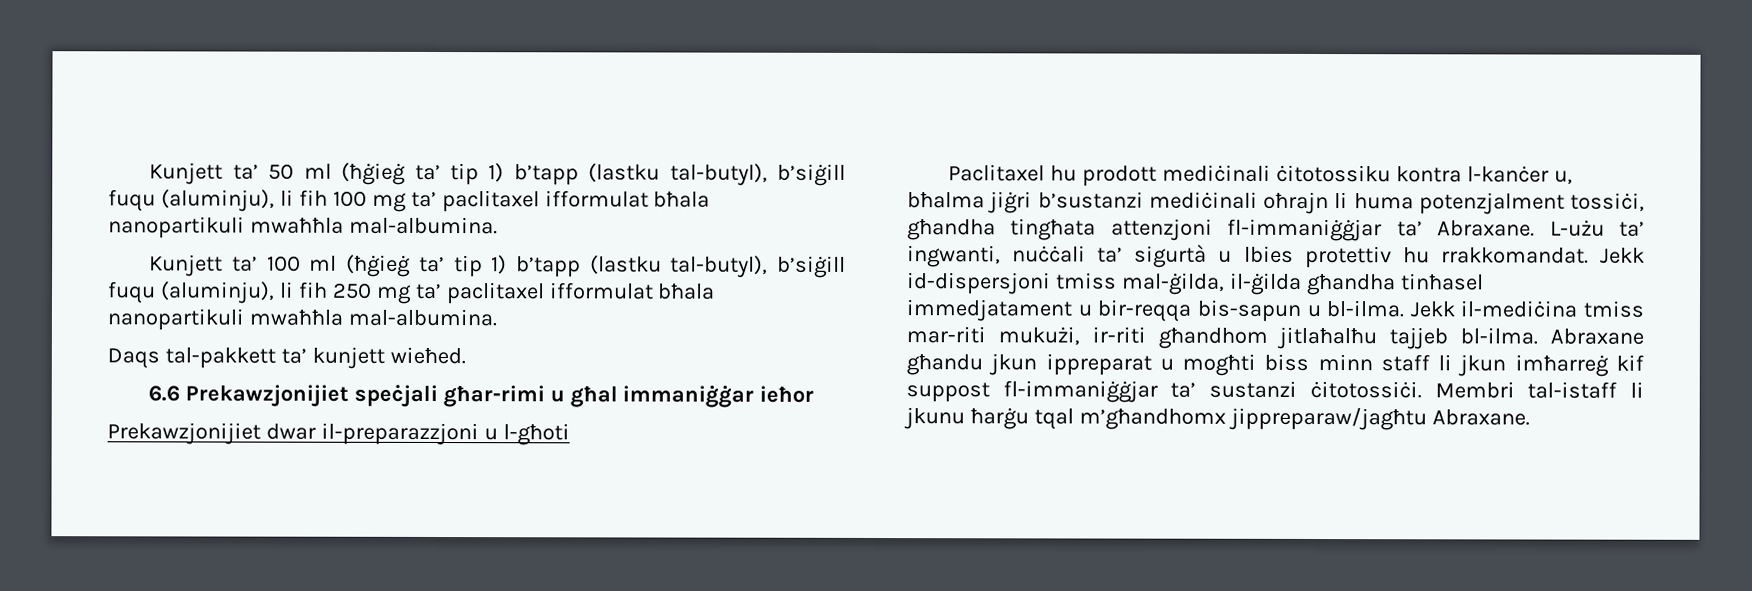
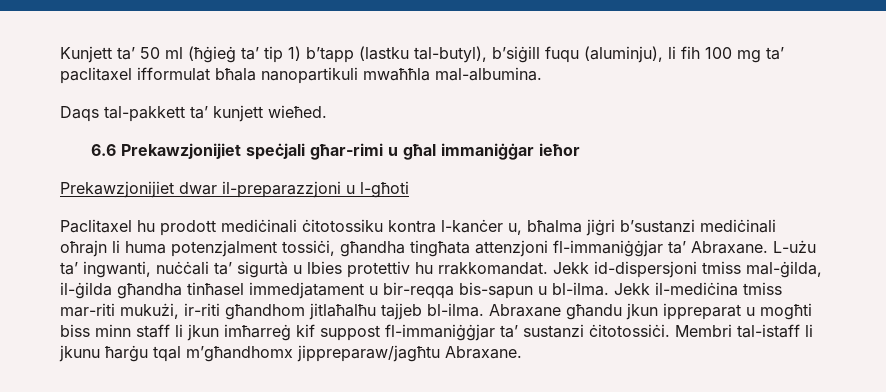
[149,254,846,278] [107,281,716,305] [107,308,497,331] // Kunjett ta’ 100 ml (ħġieġ ta’ tip 1) b’tapp (lastku tal-butyl), b’siġill fuqu (aluminju), li fih 250 mg ta’ paclitaxel ifformulat bħala nanopartikuli mwaħħla mal-albumina. -> (542, 74) none

